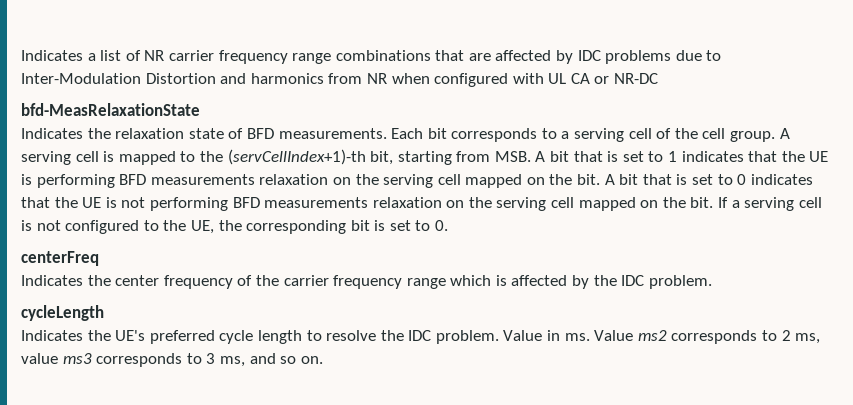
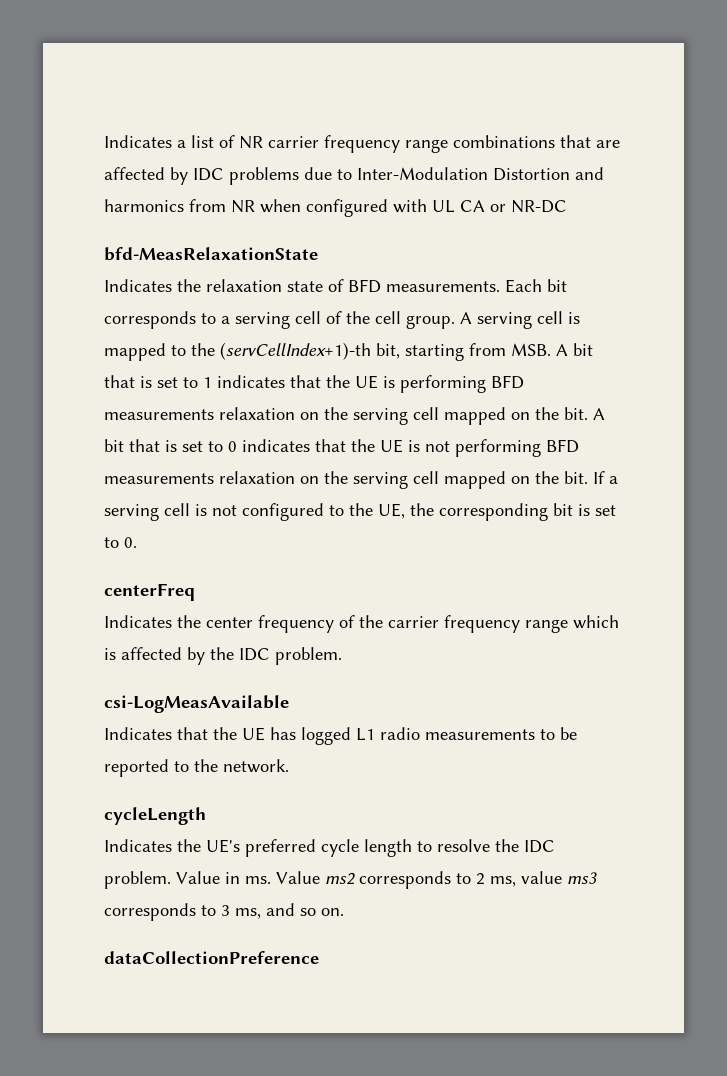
(712, 282) none -> [104,695,289,713] [104,727,577,745] [104,759,289,777] // csi-LogMeasAvailable // Indicates that the UE has logged L1 radio measurements to be reported to the network.
(323, 360) none -> [104,951,319,964] // dataCollectionPreference

